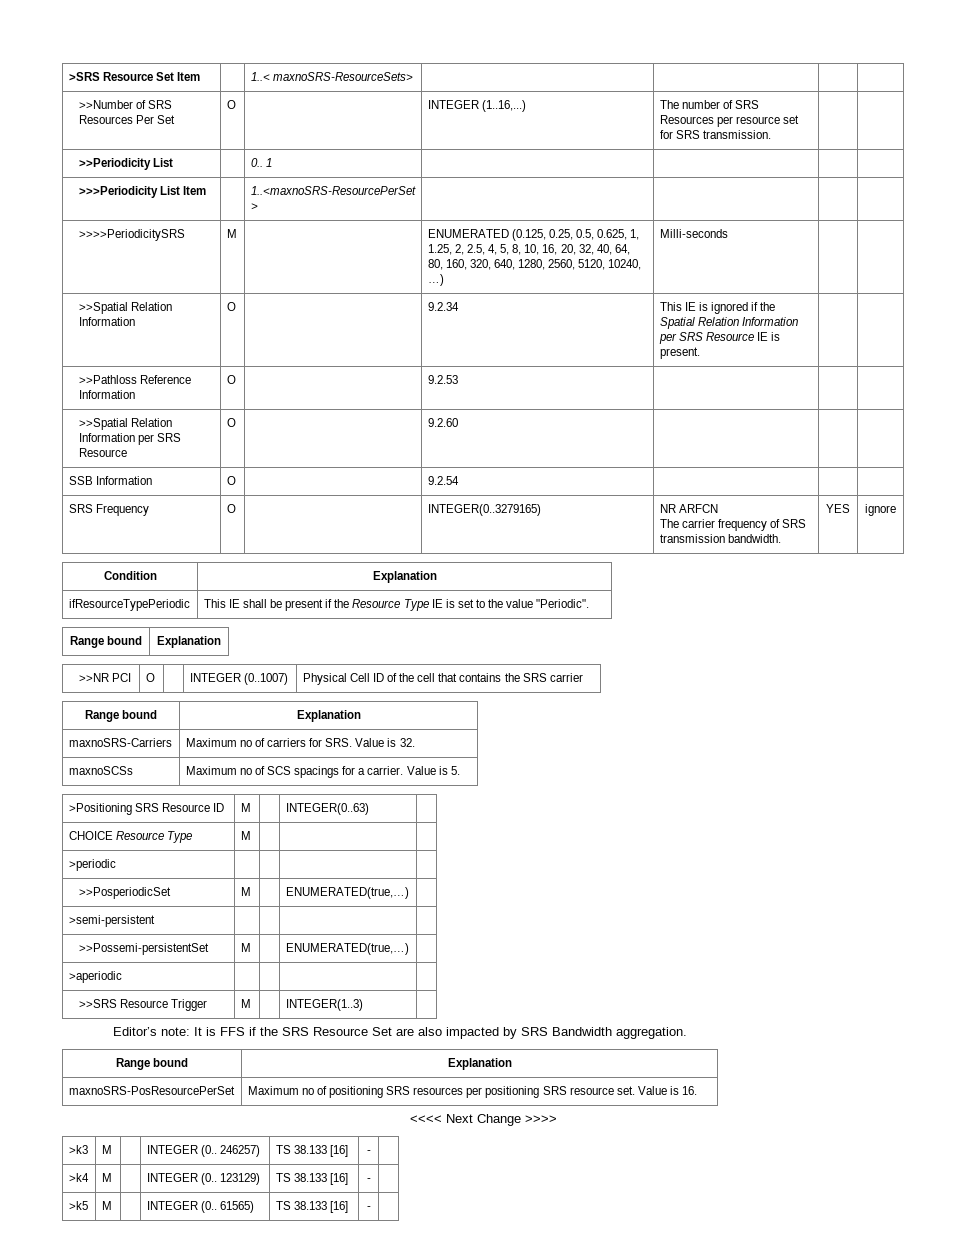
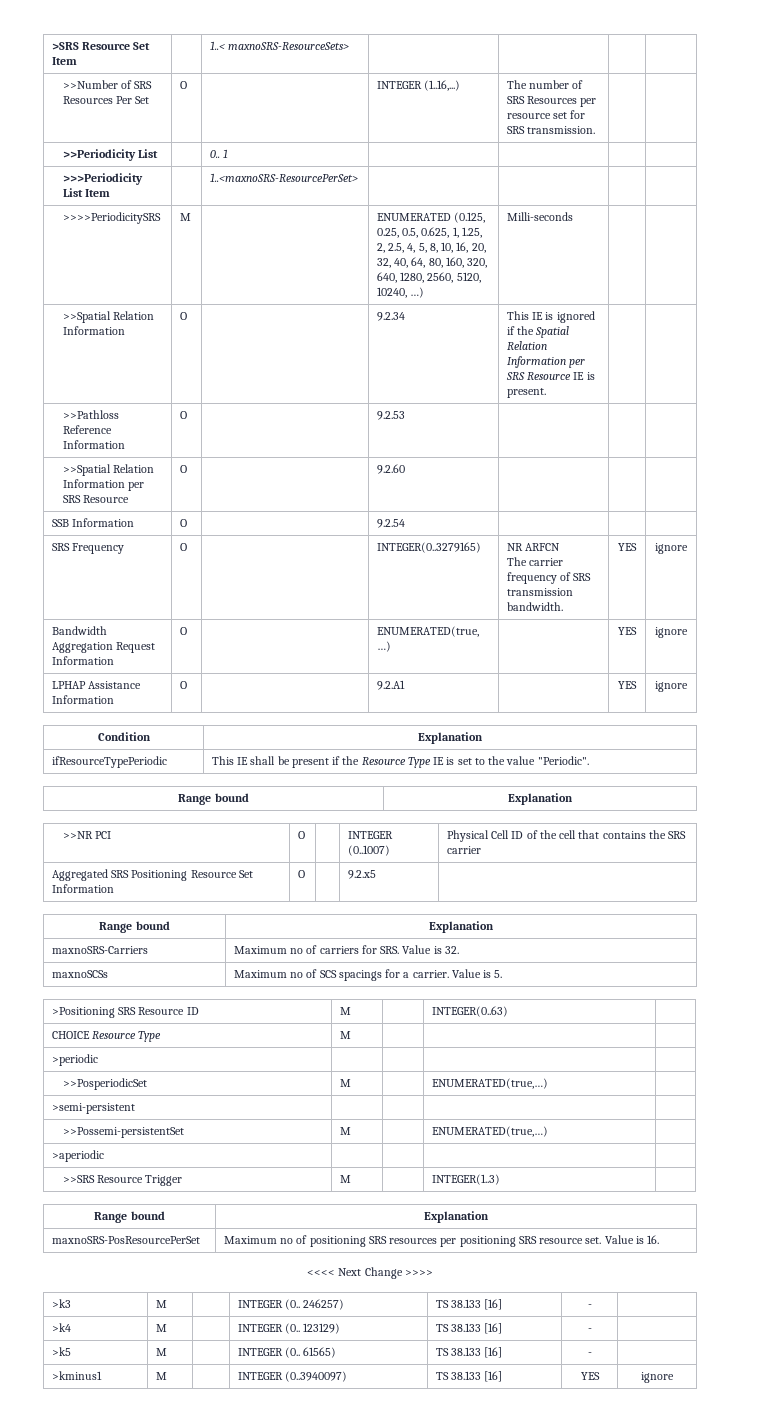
(896, 510) none -> [51,626,107,635] [51,642,156,653] [51,656,114,665] [179,627,187,635] [376,626,479,637] [376,641,391,652] [618,627,637,635] [655,627,688,638] [51,681,142,689] [51,695,114,704] [179,681,187,689] [376,680,405,690] [618,681,637,689] [655,681,688,692] // Bandwidth Aggregation Request Information | O | | ENUMERATED(true, …) | | YES | ignore // LPHAP Assistance Information | O | | 9.2.A1 | | YES | ignore
(583, 677) none -> [51,869,253,881] [51,884,114,893] [297,870,305,878] [347,870,376,879] // Aggregated SRS Positioning Resource Set Information | O | | 9.2.x5 |
[113,1027,688,1039] // Editor’s note: It is FFS if the SRS Resource Set are also impacted by SRS Bandwidth aggregation. -> (500, 1179) none
(371, 1208) none -> [51,1371,102,1380] [155,1372,167,1380] [237,1371,348,1382] [435,1371,503,1382] [580,1372,600,1380] [641,1372,674,1383] // >kminus1 | M | | INTEGER (0..3940097) | TS 38.133 [16] | YES | ignore

